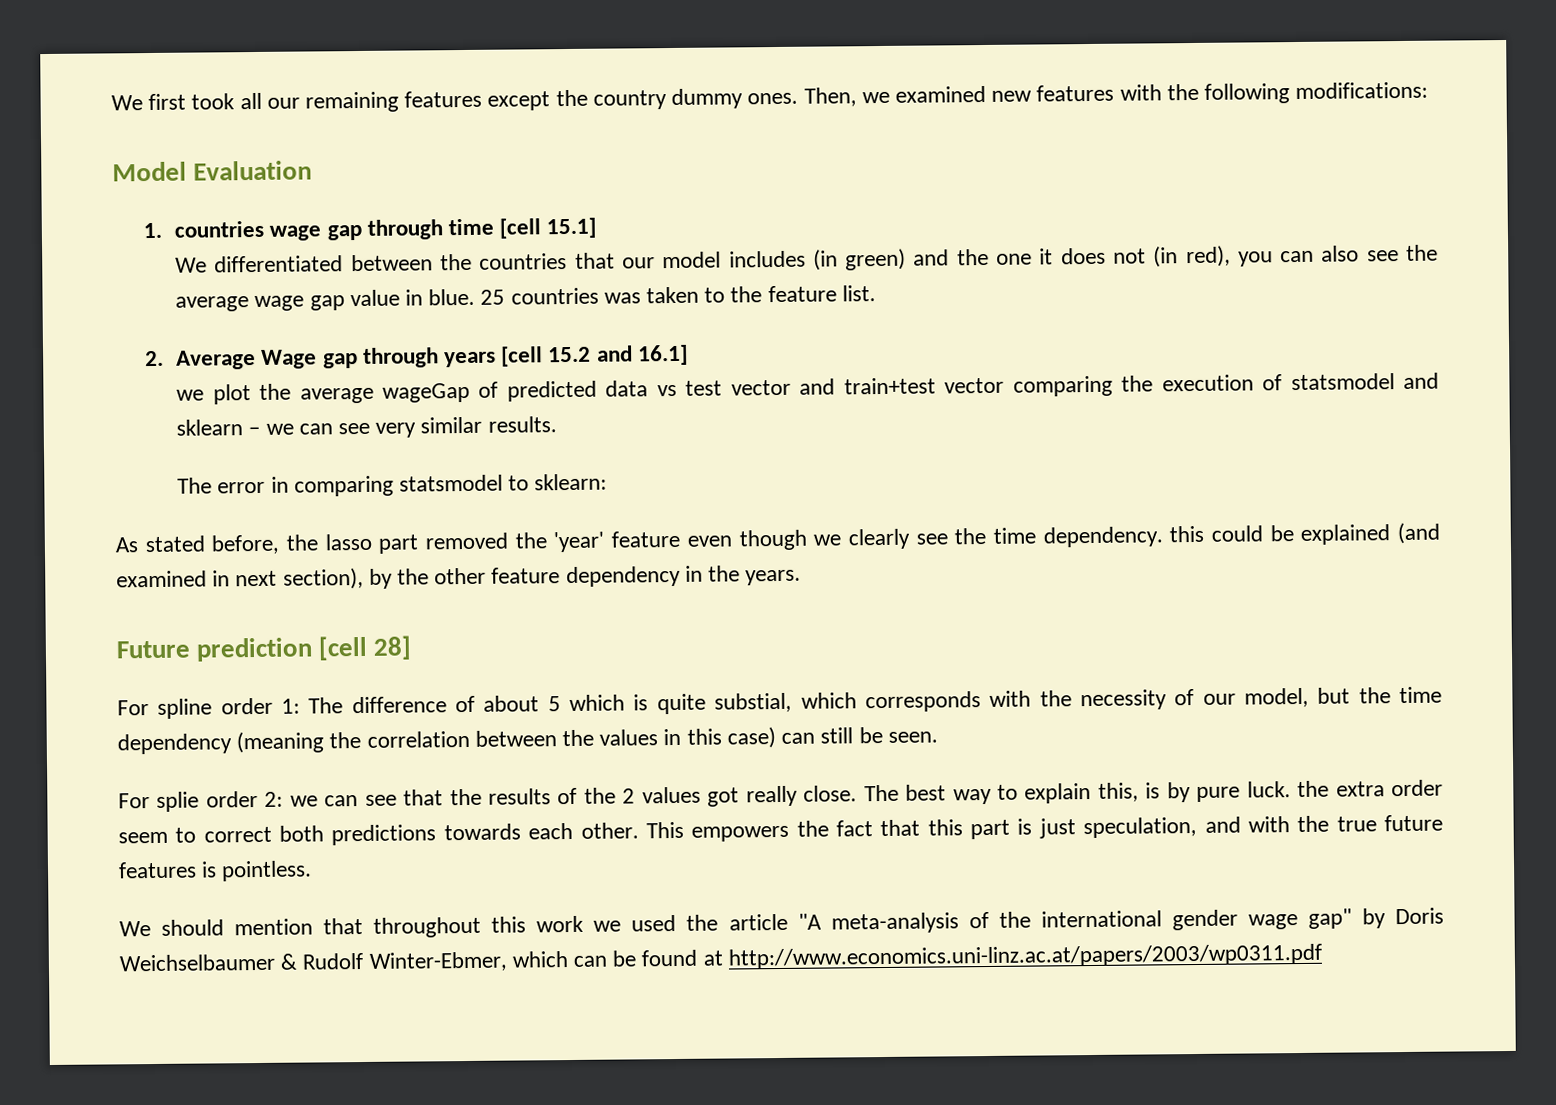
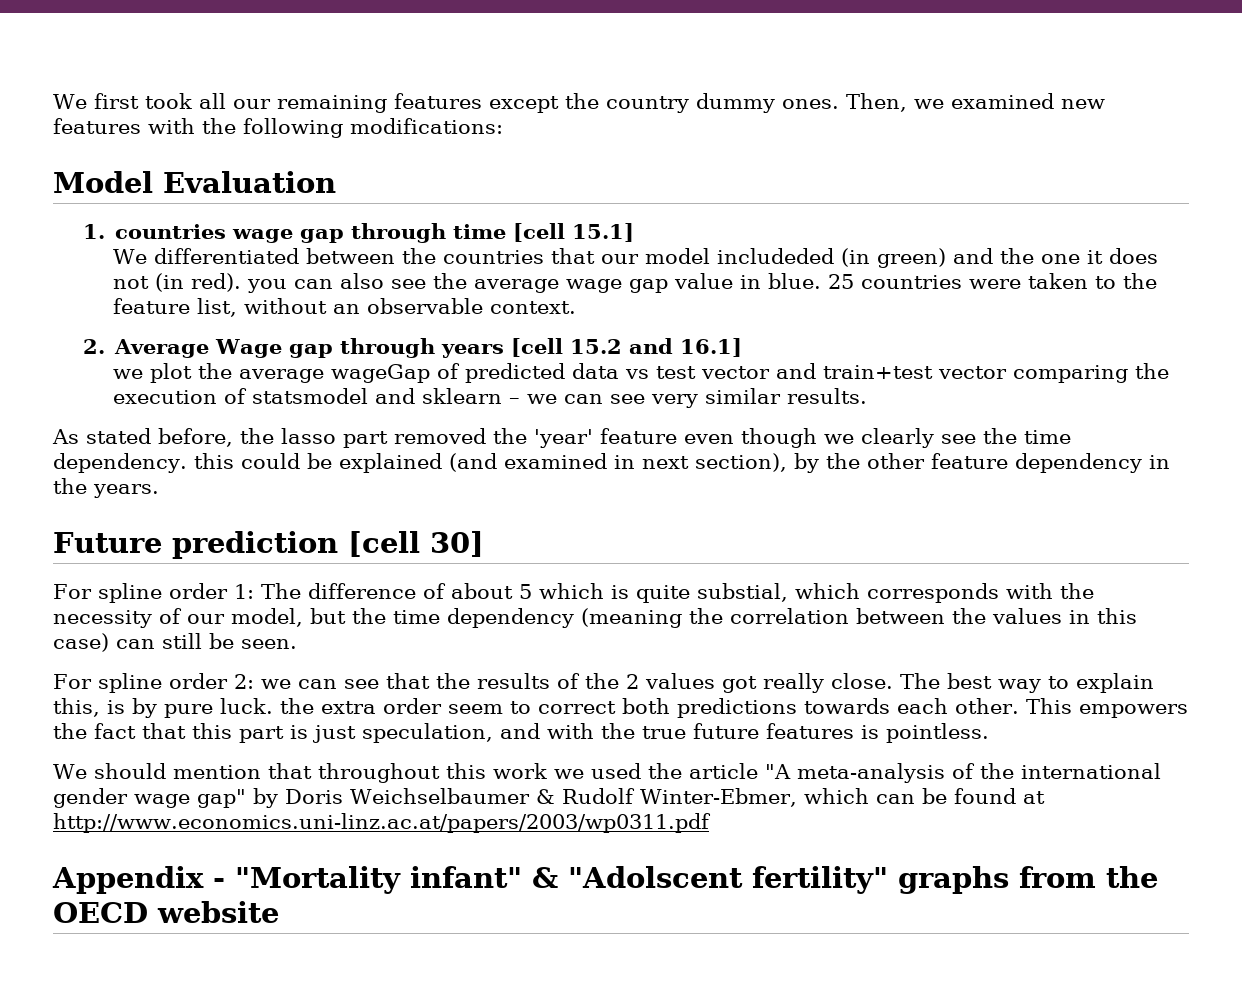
[728,250,806,268] includes -> [716,248,834,264] includeded
[1185,245,1231,268] red), -> [190,273,241,292] red).
[603,292,641,304] was -> [968,279,1021,289] were
[841,285,876,302] list. -> [196,298,576,317] list, without an observable context.
[177,473,608,497] // The error in comparing statsmodel to sklearn: -> (867, 396) none
[373,635,413,660] 28] -> [429,531,484,557] 30]
[156,791,200,812] splie -> [97,673,162,693] spline
(1322, 956) none -> [52,866,1158,894] [53,901,279,923] // Appendix - "Mortality infant" & "Adolscent fertility" graphs from the OECD website

